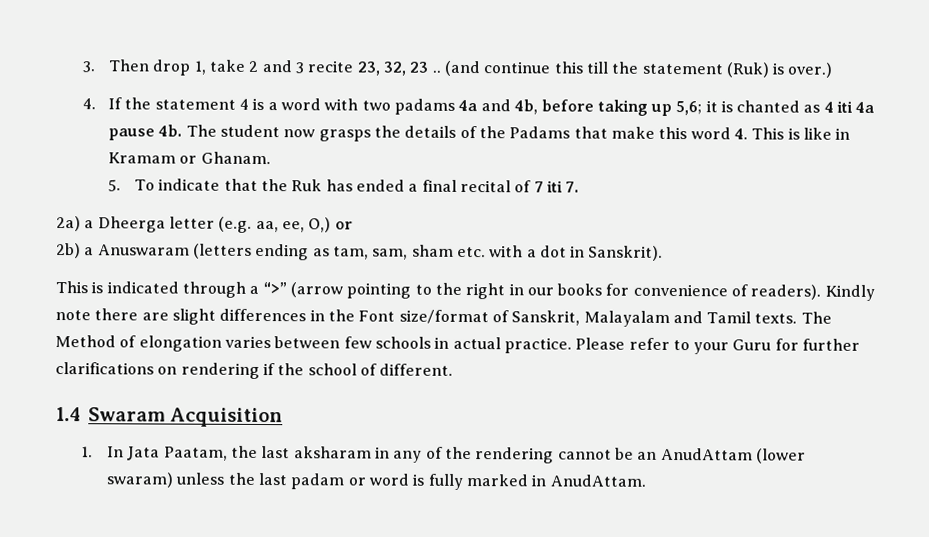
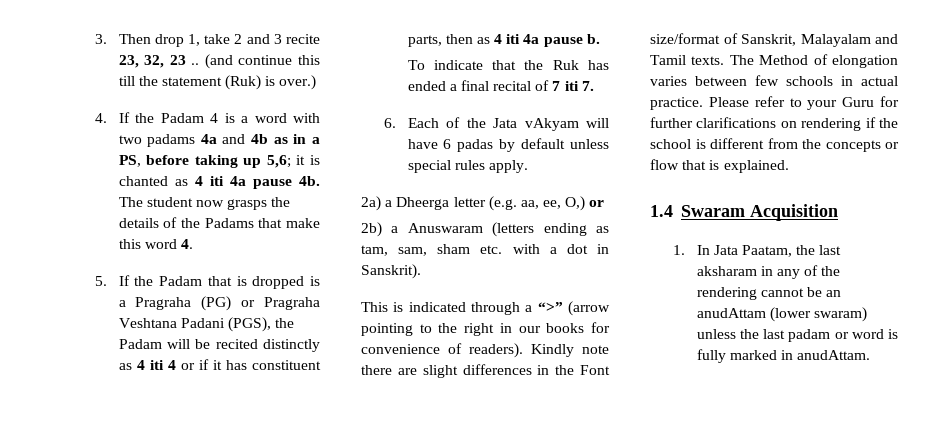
[154,99,236,110] statement -> [160,113,204,123] Padam
[513,99,538,115] 4b, -> [251,134,320,144] [118,155,141,167] 4b as in a PS,
[751,127,851,140] [108,151,271,165] [108,179,122,192] This is like in Kramam or Ghanam. // 5. -> [95,275,320,289] [118,296,320,311] [118,317,295,332] [118,339,320,352] [118,359,321,370] [407,34,600,47] // 5. If the Padam that is dropped is a Pragraha (PG) or Pragraha Veshtana Padani (PGS), the Padam will be recited distinctly as 4 iti 4 or if it has constituent parts, then as 4 iti 4a pause b. //
(580, 187) none -> [384,117,609,131] [407,138,609,152] [407,160,528,173] // 6. Each of the Jata vAkyam will have 6 padas by default unless special rules apply.
[359,363,454,376] of different. -> [695,138,899,152] [650,159,789,173] is different from the concepts or flow that is explained.
[660,447,753,461] AnudAttam -> [696,308,766,318] anudAttam
[549,474,646,487] AnudAttam. -> [797,350,871,360] anudAttam.

